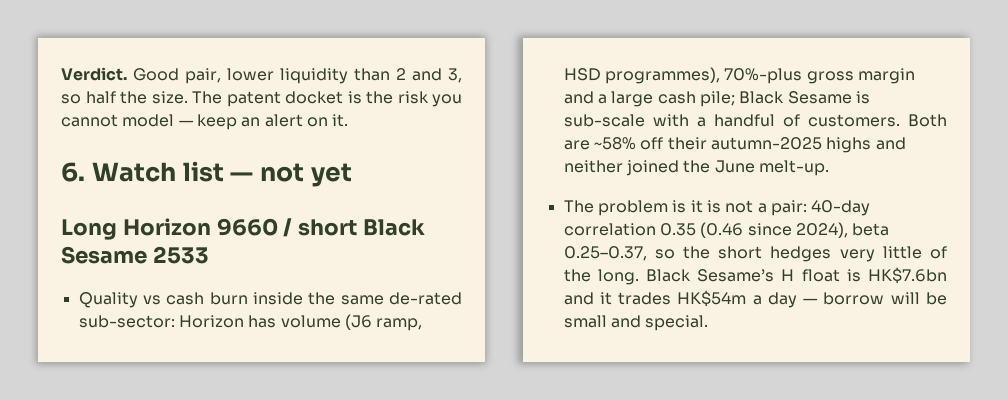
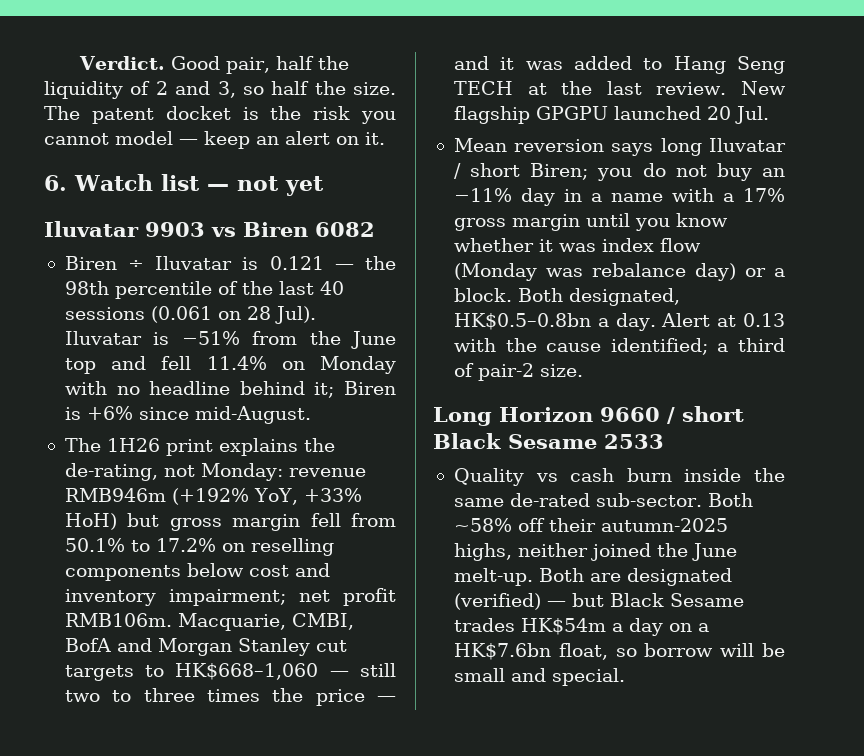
[227,68,390,84] lower liquidity than -> [275,56,349,70] [44,81,151,99] half the liquidity of
(352, 175) none -> [44,221,375,237] [64,256,396,270] [64,281,344,299] [64,306,316,324] [64,331,397,349] [64,356,396,374] [64,381,396,398] [64,406,311,424] [64,438,335,456] [64,463,366,481] [64,488,362,505] [64,513,397,531] [64,538,334,556] [64,563,330,581] [64,588,397,606] [64,613,354,631] [64,638,347,656] [64,663,396,681] [64,688,397,706] [453,56,785,74] [453,81,786,95] [453,106,769,124] [453,138,786,156] [453,163,785,181] [453,188,785,206] [453,213,728,231] [453,238,701,252] [453,263,785,281] [453,288,680,306] [453,313,786,331] [453,338,785,355] [453,363,583,381] // Iluvatar 9903 vs Biren 6082 // Biren ÷ Iluvatar is 0.121 — the 98th percentile of the last 40 sessions (0.061 on 28 Jul). Iluvatar is −51% from the June top and fell 11.4% on Monday with no headline behind it; Biren is +6% since mid-August. // The 1H26 print explains the de-rating, not Monday: revenue RMB946m (+192% YoY, +33% HoH) but gross margin fell from 50.1% to 17.2% on reselling components below cost and inventory impairment; net profit RMB106m. Macquarie, CMBI, BofA and Morgan Stanley cut targets to HK$668–1,060 — still two to three times the price — and it was added to Hang Seng TECH at the last review. New flagship GPGPU launched 20 Jul. // Mean reversion says long Iluvatar / short Biren; you do not buy an −11% day in a name with a 17% gross margin until you know whether it was index flow (Monday was rebalance day) or a block. Both designated, HK$0.5–0.8bn a day. Alert at 0.13 with the cause identified; a third of pair-2 size.
[78,314,423,331] [563,67,915,84] [563,91,870,107] [563,114,947,127] [563,140,590,150] sub-sector: Horizon has volume (J6 ramp, HSD programmes), 70%-plus gross margin and a large cash pile; Black Sesame is sub-scale with a handful of customers. Both are -> [595,493,753,507] sub-sector. Both
[826,137,906,153] highs and -> [453,543,512,561] highs,
[563,200,871,216] [563,222,890,238] [563,246,947,262] [563,267,947,285] [563,290,819,308] // The problem is it is not a pair: 40-day correlation 0.35 (0.46 since 2024), beta 0.25–0.37, so the short hedges very little of the long. Black Sesame’s H float is HK$7.6bn and it trades HK$54m a day — -> [538,568,732,586] [453,593,744,610] [453,618,709,636] [453,643,637,660] Both are designated (verified) — but Black Sesame trades HK$54m a day on a HK$7.6bn float, so

